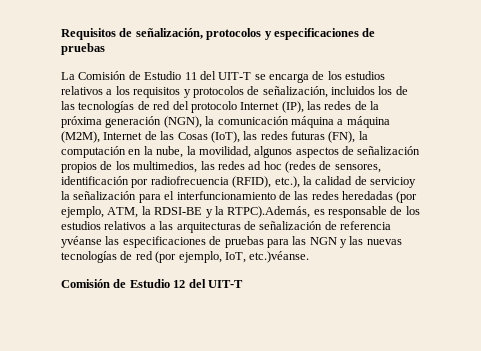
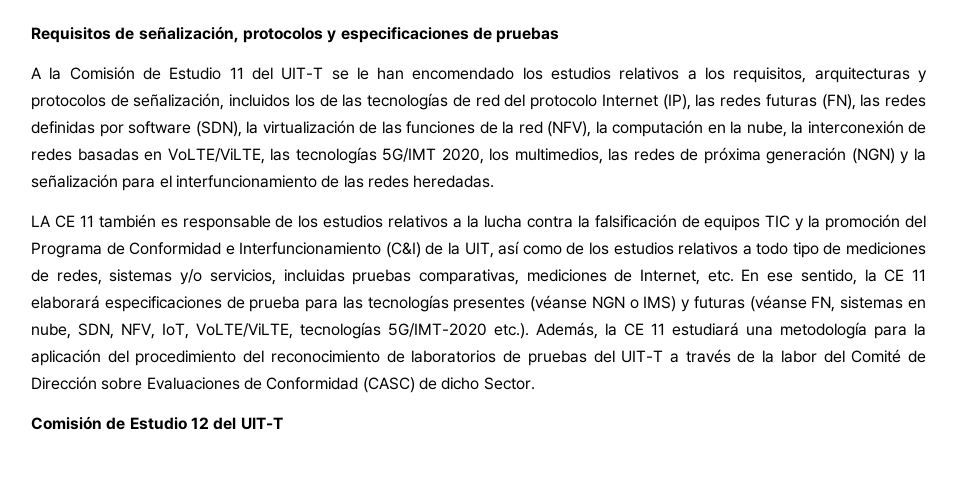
[61,72,75,80] La -> [31,67,62,80] A la
[269,71,325,83] encarga de -> [356,67,515,80] le han encomendado
[133,87,181,98] requisitos -> [733,67,910,83] requisitos, arquitecturas
[354,101,380,110] [61,116,390,128] [61,131,356,143] de la próxima generación (NGN), la comunicación máquina a máquina (M2M), Internet de las Cosas (IoT), las redes futuras (FN), -> [765,94,926,110] [31,120,591,137] futuras (FN), las redes definidas por software (SDN), la virtualización de las funciones de la red (NFV),
[198,146,421,158] [61,161,381,173] [61,176,416,188] movilidad, algunos aspectos de señalización propios de los multimedios, las redes ad hoc (redes de sensores, identificación por radiofrecuencia (RFID), etc.), la calidad de servicioy -> [807,120,926,134] [31,147,910,164] interconexión de redes basadas en VoLTE/ViLTE, las tecnologías 5G/IMT 2020, los multimedios, las redes de próxima generación (NGN) y
[342,191,418,203] [61,206,311,218] heredadas (por ejemplo, ATM, la RDSI-BE y la RTPC).Además, -> [413,175,495,188] [31,214,156,228] heredadas. // LA CE 11 también
[159,221,391,233] [61,236,264,248] las arquitecturas de señalización de referencia yvéanse las especificaciones de pruebas -> [467,214,926,231] [31,241,926,258] [31,269,927,285] [31,295,301,312] la lucha contra la falsificación de equipos TIC y la promoción del Programa de Conformidad e Interfuncionamiento (C&I) de la UIT, así como de los estudios relativos a todo tipo de mediciones de redes, sistemas y/o servicios, incluidas pruebas comparativas, mediciones de Internet, etc. En ese sentido, la CE 11 elaborará especificaciones de prueba
[309,236,402,248] [61,251,310,263] NGN y las nuevas tecnologías de red (por ejemplo, IoT, etc.)véanse. -> [367,295,926,312] [31,322,926,339] [31,349,926,366] [31,376,535,393] tecnologías presentes (véanse NGN o IMS) y futuras (véanse FN, sistemas en nube, SDN, NFV, IoT, VoLTE/ViLTE, tecnologías 5G/IMT-2020 etc.). Además, la CE 11 estudiará una metodología para la aplicación del procedimiento del reconocimiento de laboratorios de pruebas del UIT-T a través de la labor del Comité de Dirección sobre Evaluaciones de Conformidad (CASC) de dicho Sector.

